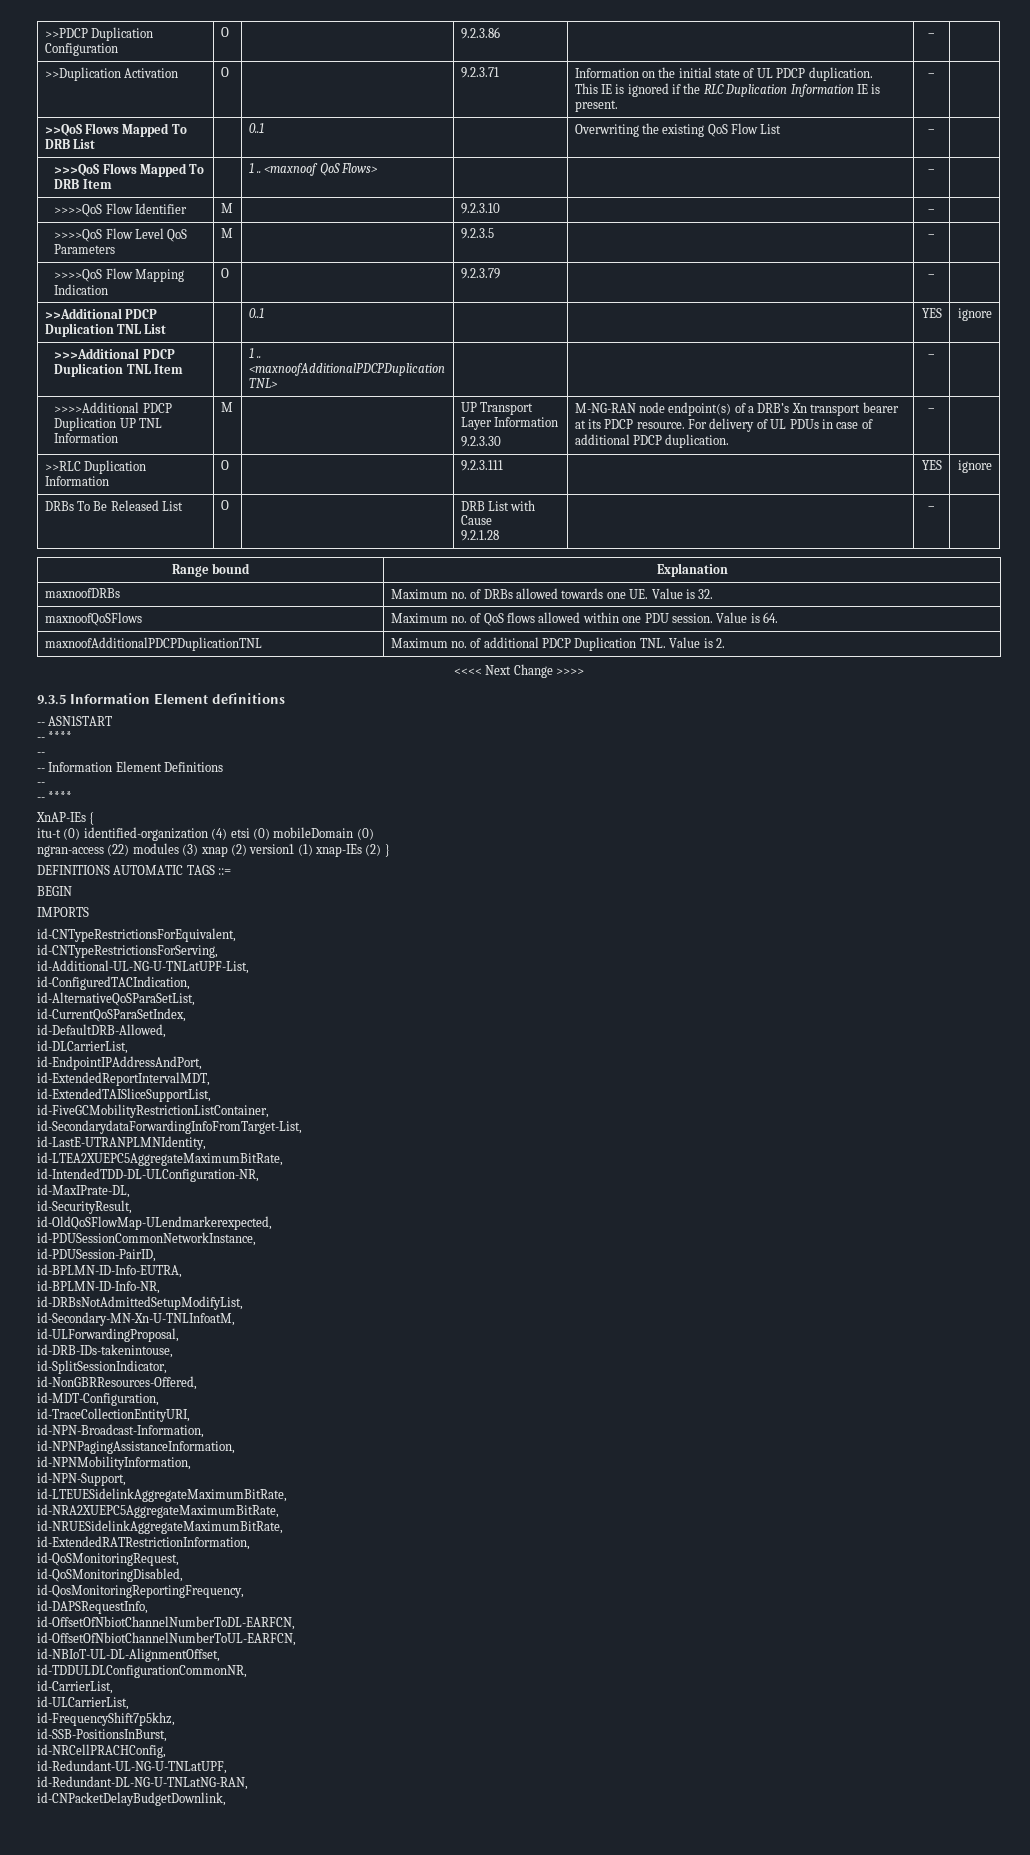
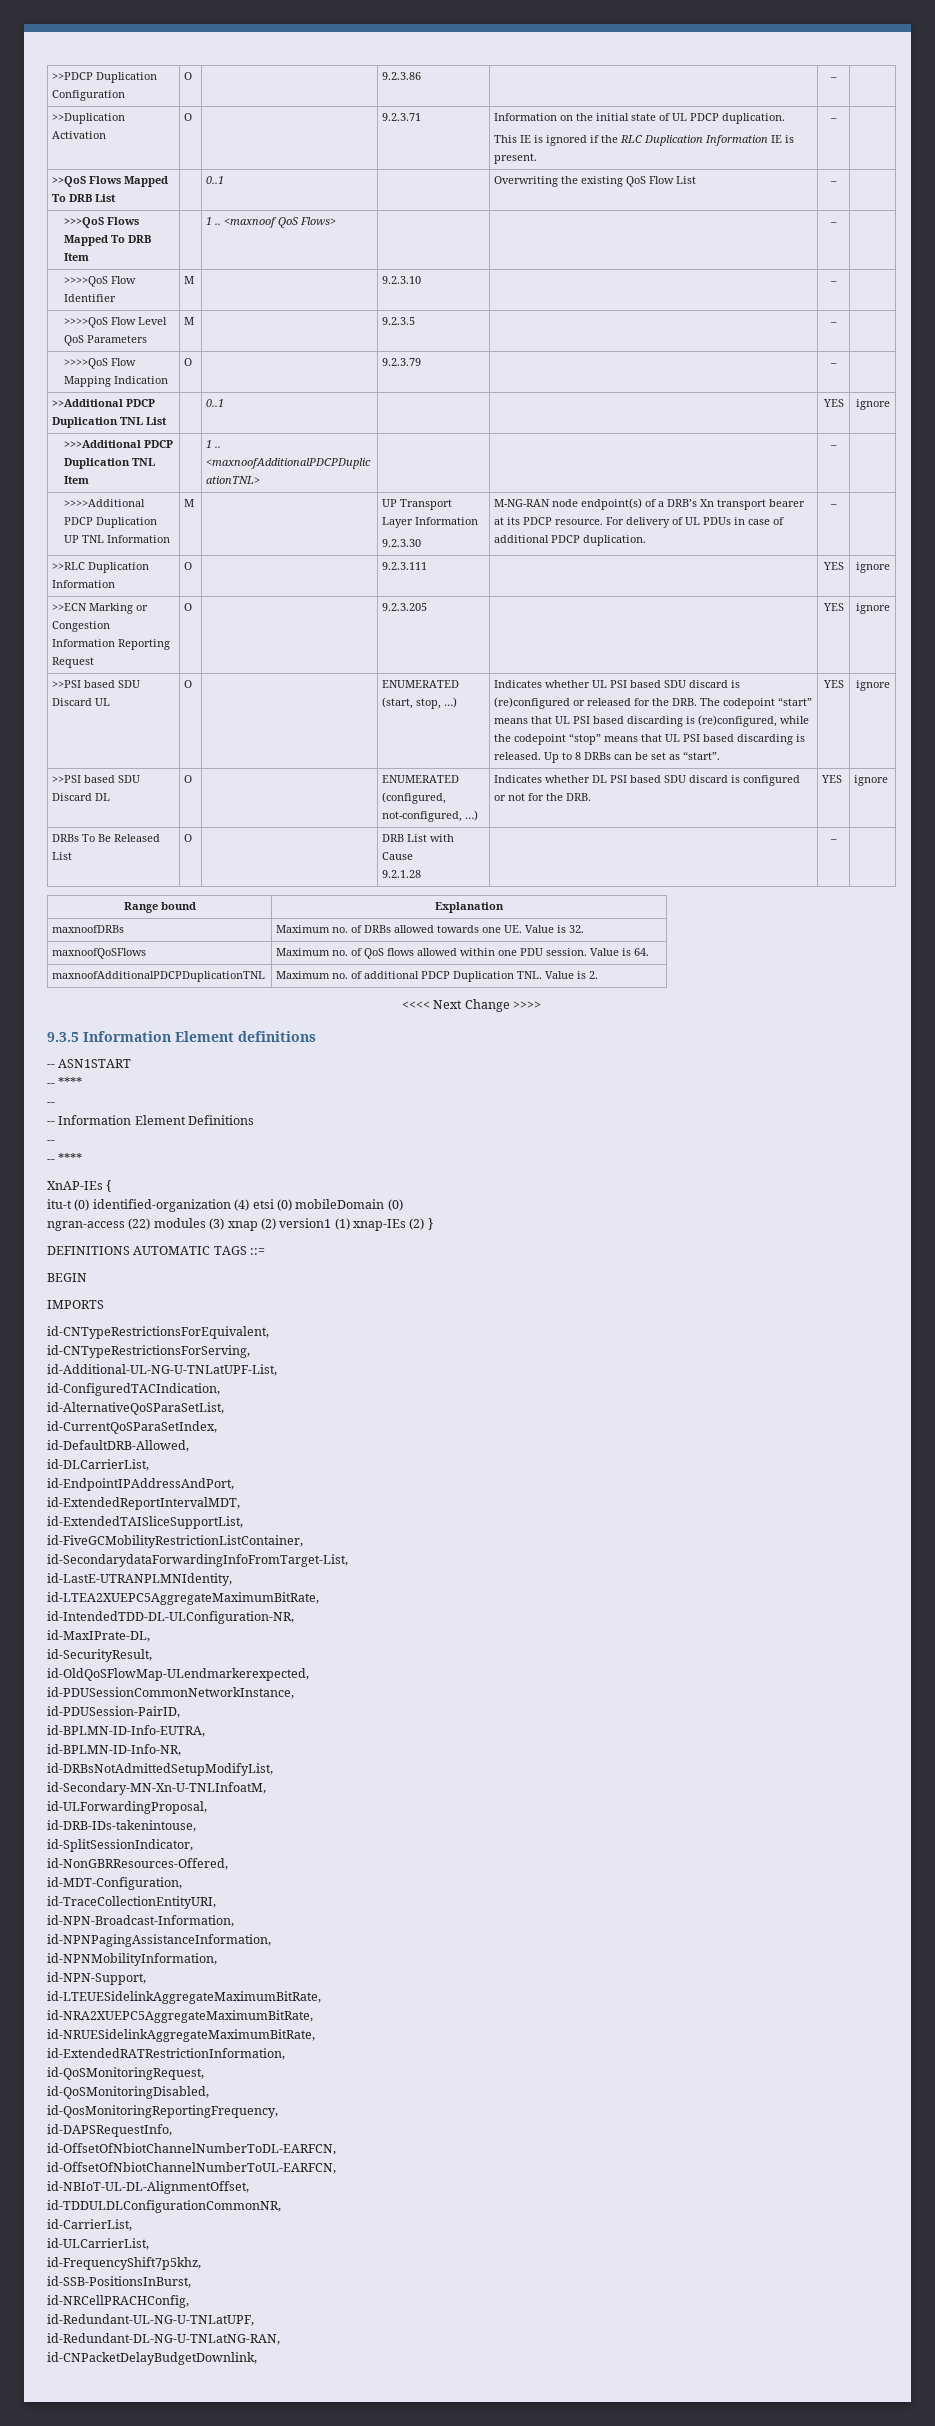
(992, 466) none -> [52,603,149,614] [52,621,111,632] [52,639,171,650] [52,657,95,668] [184,603,193,611] [382,603,428,611] [822,603,844,611] [855,603,890,614] [52,680,141,688] [52,698,111,706] [184,680,193,688] [382,680,460,688] [382,697,458,709] [494,680,741,688] [494,697,813,709] [494,715,810,727] [494,733,806,745] [494,751,721,763] [822,680,844,688] [855,680,890,691] [52,775,141,783] [52,793,111,801] [184,775,193,783] [382,775,460,783] [382,792,447,804] [382,810,479,822] [494,775,801,786] [494,793,592,801] [821,775,843,783] [854,775,889,786] // >>ECN Marking or Congestion Information Reporting Request | O | | 9.2.3.205 | | YES | ignore // >>PSI based SDU Discard UL | O | | ENUMERATED (start, stop, …) | Indicates whether UL PSI based SDU discard is (re)configured or released for the DRB. The codepoint “start” means that UL PSI based discarding is (re)configured, while the codepoint “stop” means that UL PSI based discarding is released. Up to 8 DRBs can be set as “start”. | YES | ignore // >>PSI based SDU Discard DL | O | | ENUMERATED (configured, not-configured, …) | Indicates whether DL PSI based SDU discard is configured or not for the DRB. | YES | ignore

